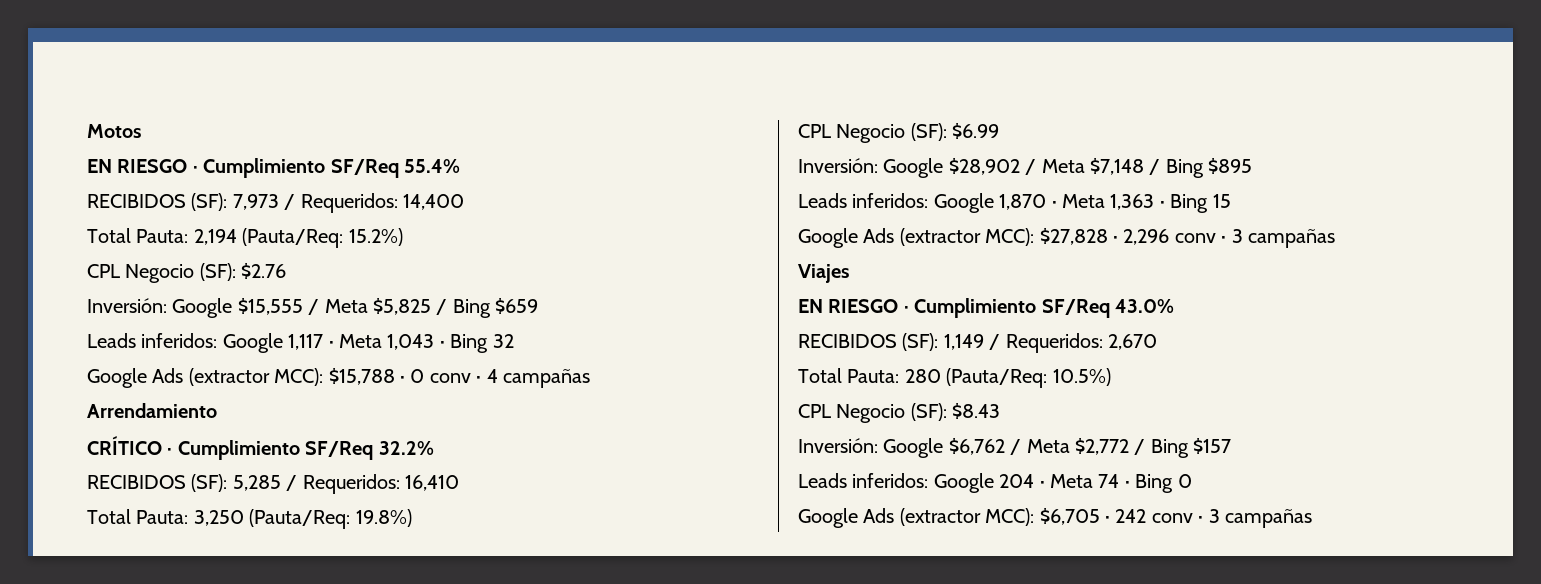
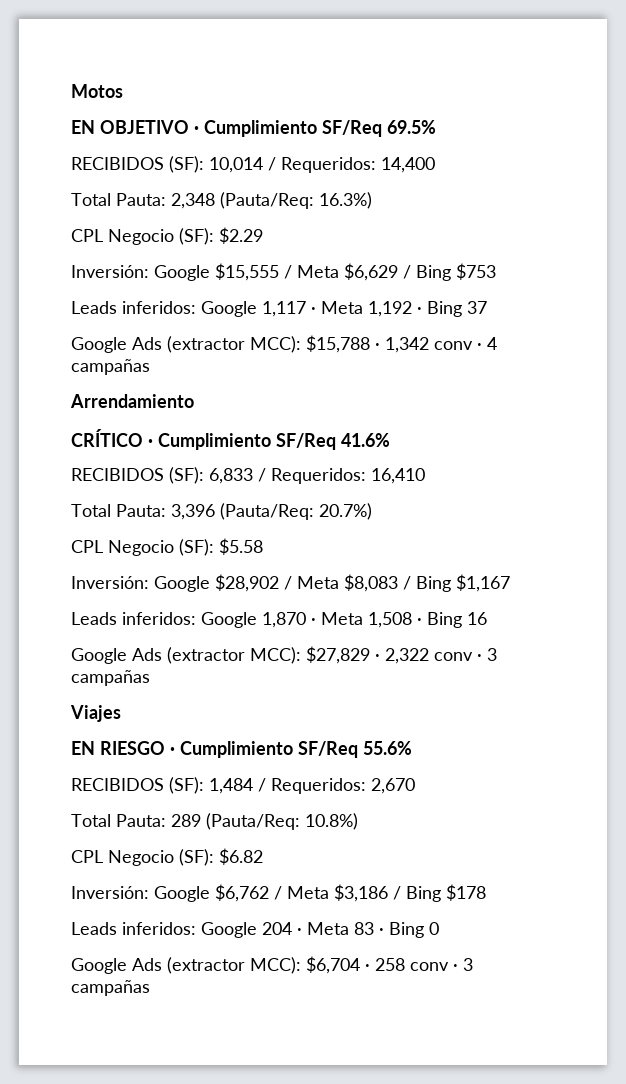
[117,158,460,178] [87,193,279,211] RIESGO · Cumplimiento SF/Req 55.4% // RECIBIDOS (SF): 7,973 -> [100,120,436,137] [71,156,263,173] OBJETIVO · Cumplimiento SF/Req 69.5% // RECIBIDOS (SF): 10,014
[193,228,403,248] [87,263,287,283] 2,194 (Pauta/Req: 15.2%) // CPL Negocio (SF): $2.76 -> [171,192,372,209] [71,227,263,245] 2,348 (Pauta/Req: 16.3%) // CPL Negocio (SF): $2.29
[373,298,539,318] $5,825 / Bing $659 -> [344,263,496,281] $6,629 / Bing $753
[387,334,514,353] 1,043 · Bing 32 -> [368,301,487,317] 1,192 · Bing 37
[410,369,425,383] 0 -> [385,337,429,353] 1,342
[378,441,434,455] [87,474,281,492] 32.2% // RECIBIDOS (SF): 5,285 -> [341,433,390,447] [71,467,253,484] 41.6% // RECIBIDOS (SF): 6,833
[193,509,412,529] [798,123,1000,143] 3,250 (Pauta/Req: 19.8%) // CPL Negocio (SF): $6.99 -> [171,503,372,520] [71,538,263,556] 3,396 (Pauta/Req: 20.7%) // CPL Negocio (SF): $5.58
[1090,158,1253,178] $7,148 / Bing $895 -> [344,574,510,592] $8,083 / Bing $1,167
[1110,194,1231,213] [798,228,1170,248] 1,363 · Bing 15 // Google Ads (extractor MCC): $27,828 · 2,296 -> [368,612,487,628] [71,646,429,664] 1,508 · Bing 16 // Google Ads (extractor MCC): $27,829 · 2,322
[1114,299,1174,313] [798,333,984,351] 43.0% // RECIBIDOS (SF): 1,149 -> [363,741,412,755] [71,777,253,794] 55.6% // RECIBIDOS (SF): 1,484
[904,368,1111,388] [798,403,1001,423] 280 (Pauta/Req: 10.5%) // CPL Negocio (SF): $8.43 -> [171,813,358,830] [71,848,263,866] 289 (Pauta/Req: 10.8%) // CPL Negocio (SF): $6.82
[1075,438,1232,458] $2,772 / Bing $157 -> [334,884,486,902] $3,186 / Bing $178
[1098,474,1120,488] 74 -> [354,922,374,935] 83
[1039,508,1147,525] $6,705 · 242 -> [306,956,405,974] $6,704 · 258

